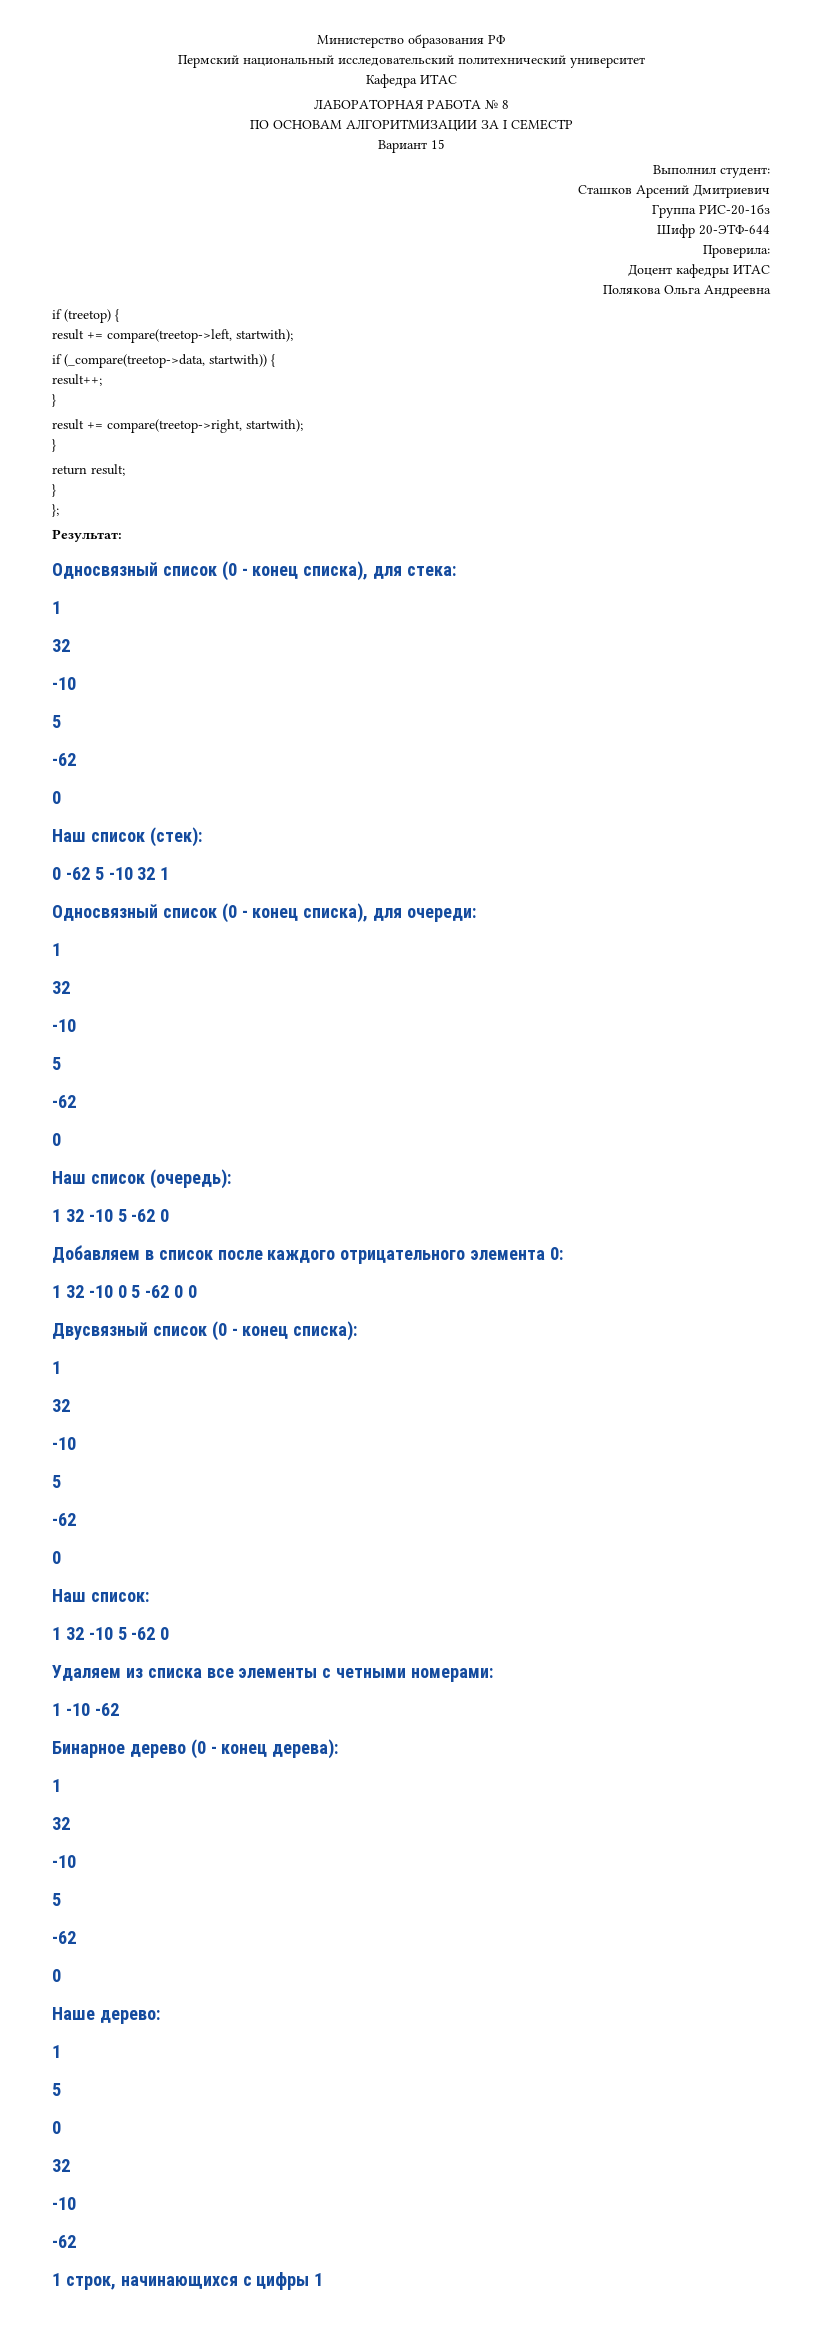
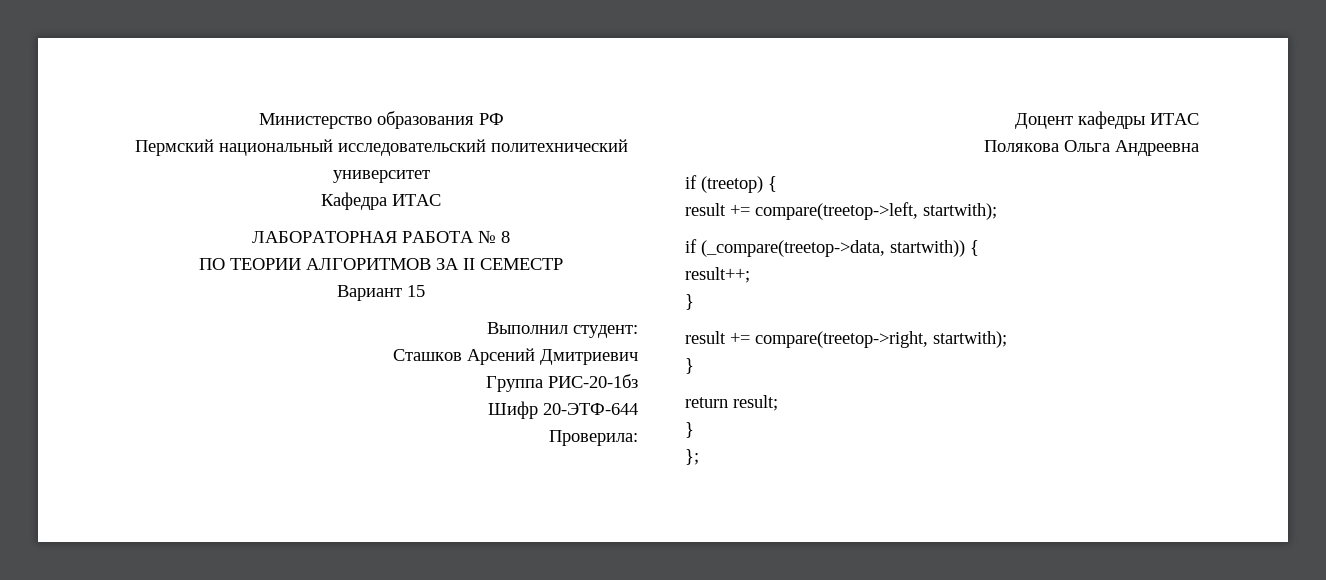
[272,119,507,132] ОСНОВАМ АЛГОРИТМИЗАЦИИ ЗА I -> [230,258,475,270] ТЕОРИИ АЛГОРИТМОВ ЗА II
[52,529,122,542] [52,561,457,581] [52,601,61,614] [52,639,70,652] [52,677,76,690] [52,715,61,728] [52,753,76,766] [52,791,61,804] [52,827,202,847] [52,867,170,880] [52,903,477,923] [52,943,61,956] [52,981,70,994] [52,1019,76,1032] [52,1057,61,1070] [52,1095,76,1108] [52,1133,61,1146] [52,1169,231,1189] [52,1209,170,1222] [52,1245,564,1264] [52,1285,198,1298] [52,1321,358,1341] [52,1361,61,1374] [52,1399,70,1412] [52,1437,76,1450] [52,1475,61,1488] [52,1513,76,1526] [52,1551,61,1564] [52,1589,149,1602] [52,1627,170,1640] [52,1665,494,1682] [52,1703,119,1716] [52,1739,339,1759] [52,1779,61,1792] [52,1817,70,1830] [52,1855,76,1868] [52,1893,61,1906] [52,1931,76,1944] [52,1969,61,1982] [52,2007,160,2024] [52,2045,61,2058] [52,2083,61,2096] [52,2121,61,2134] [52,2159,70,2172] [52,2197,76,2210] [52,2235,76,2248] [52,2272,324,2290] // Результат: // Односвязный список (0 - конец списка), для стека: // 1 // 32 // -10 // 5 // -62 // 0 // Наш список (стек): // 0 -62 5 -10 32 1 // Односвязный список (0 - конец списка), для очереди: // 1 // 32 // -10 // 5 // -62 // 0 // Наш список (очередь): // 1 32 -10 5 -62 0 // Добавляем в список после каждого отрицательного элемента 0: // 1 32 -10 0 5 -62 0 0 // Двусвязный список (0 - конец списка): // 1 // 32 // -10 // 5 // -62 // 0 // Наш список: // 1 32 -10 5 -62 0 // Удаляем из списка все элементы с четными номерами: // 1 -10 -62 // Бинарное дерево (0 - конец дерева): // 1 // 32 // -10 // 5 // -62 // 0 // Наше дерево: // 1 // 5 // 0 // 32 // -10 // -62 // 1 строк, начинающихся с цифры 1 -> (699, 457) none

